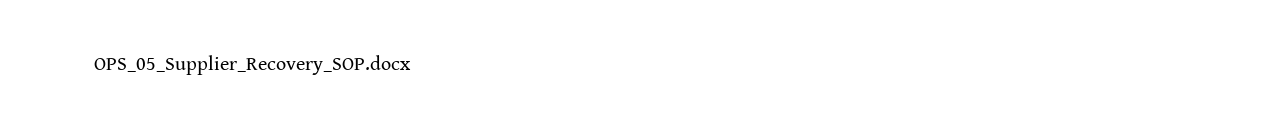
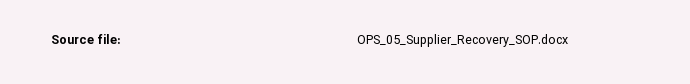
(94, 65) none -> [51,34,122,44] Source file:

